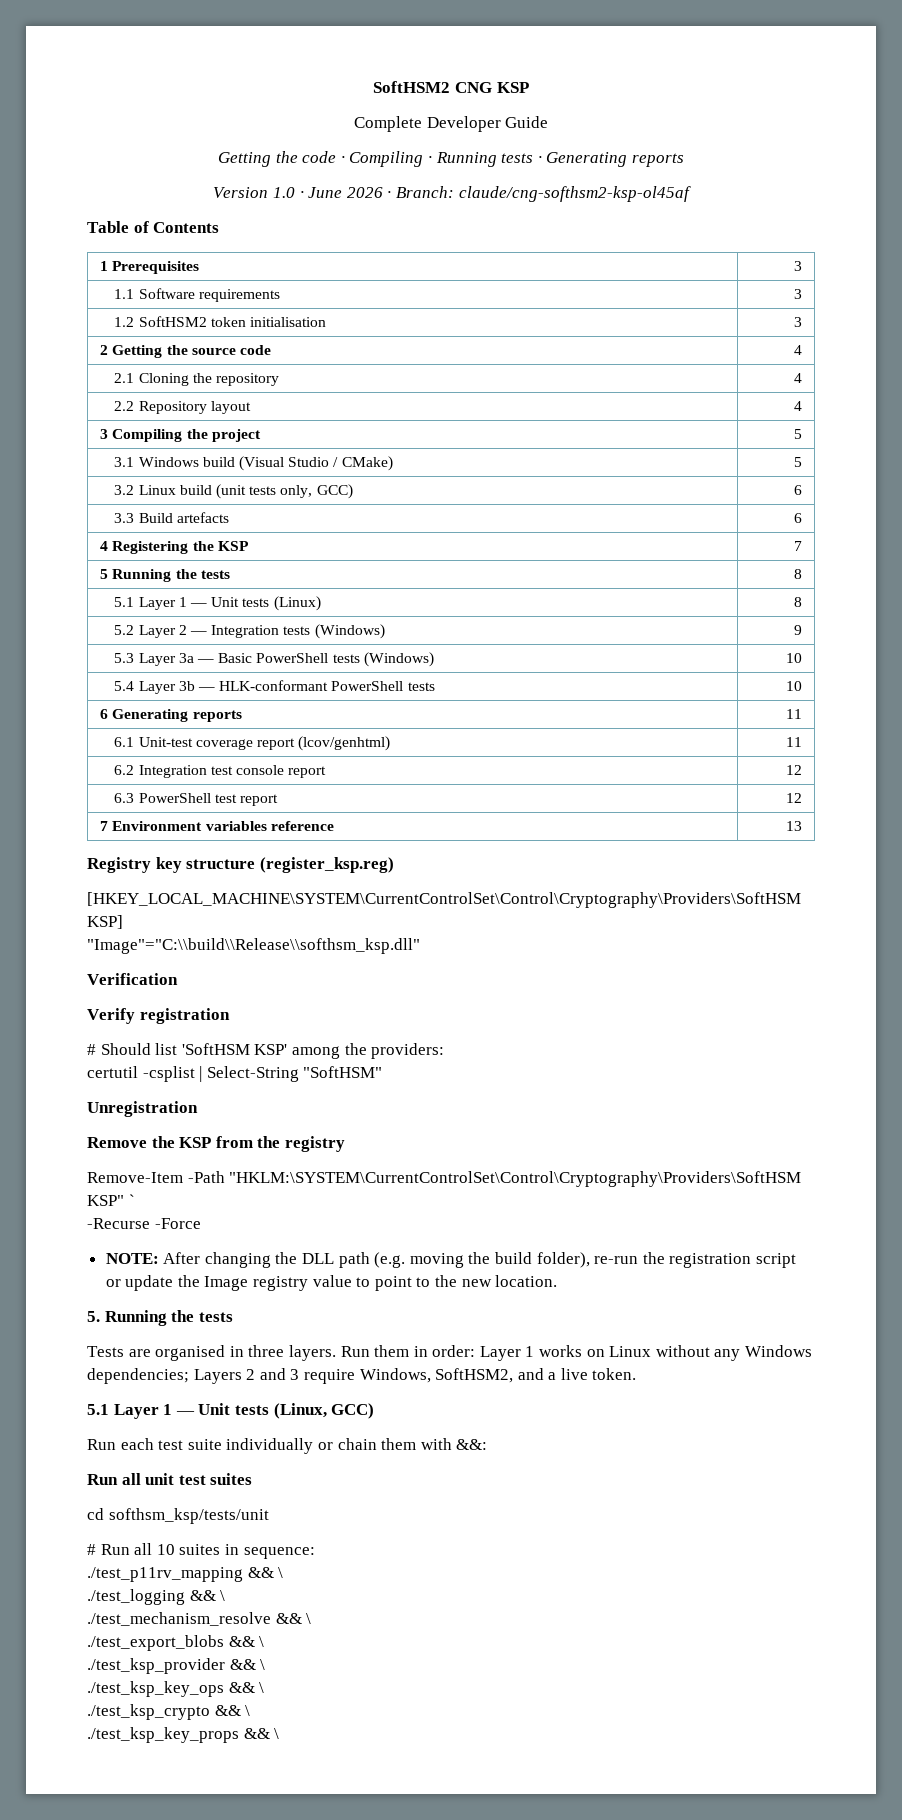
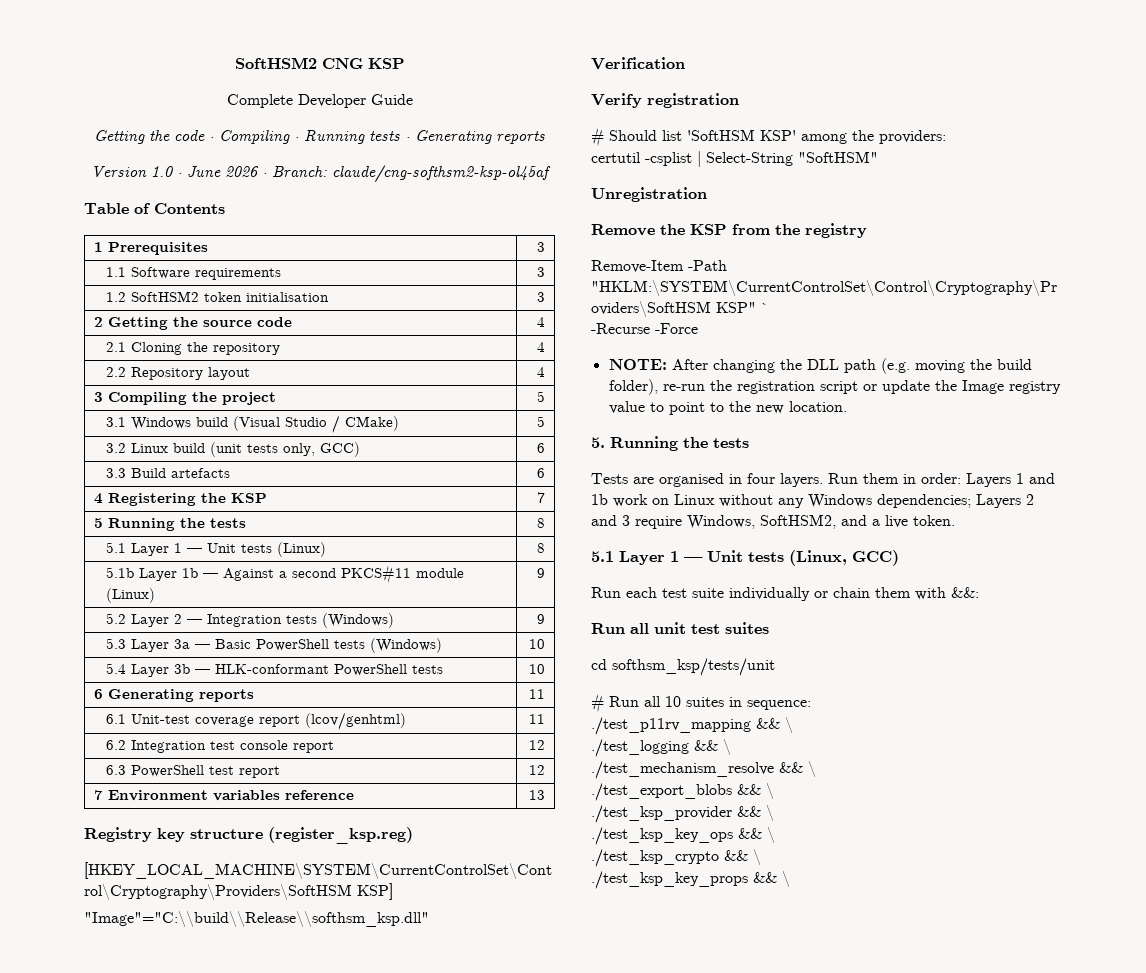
(802, 602) none -> [105,565,464,584] [105,588,155,603] [536,568,545,578] // 5.1b Layer 1b — Against a second PKCS#11 module (Linux) | 9
[248,1345,285,1357] three -> [747,473,775,484] four
[479,1345,583,1361] Layer 1 works -> [966,473,1055,487] [591,494,648,507] Layers 1 and 1b work

